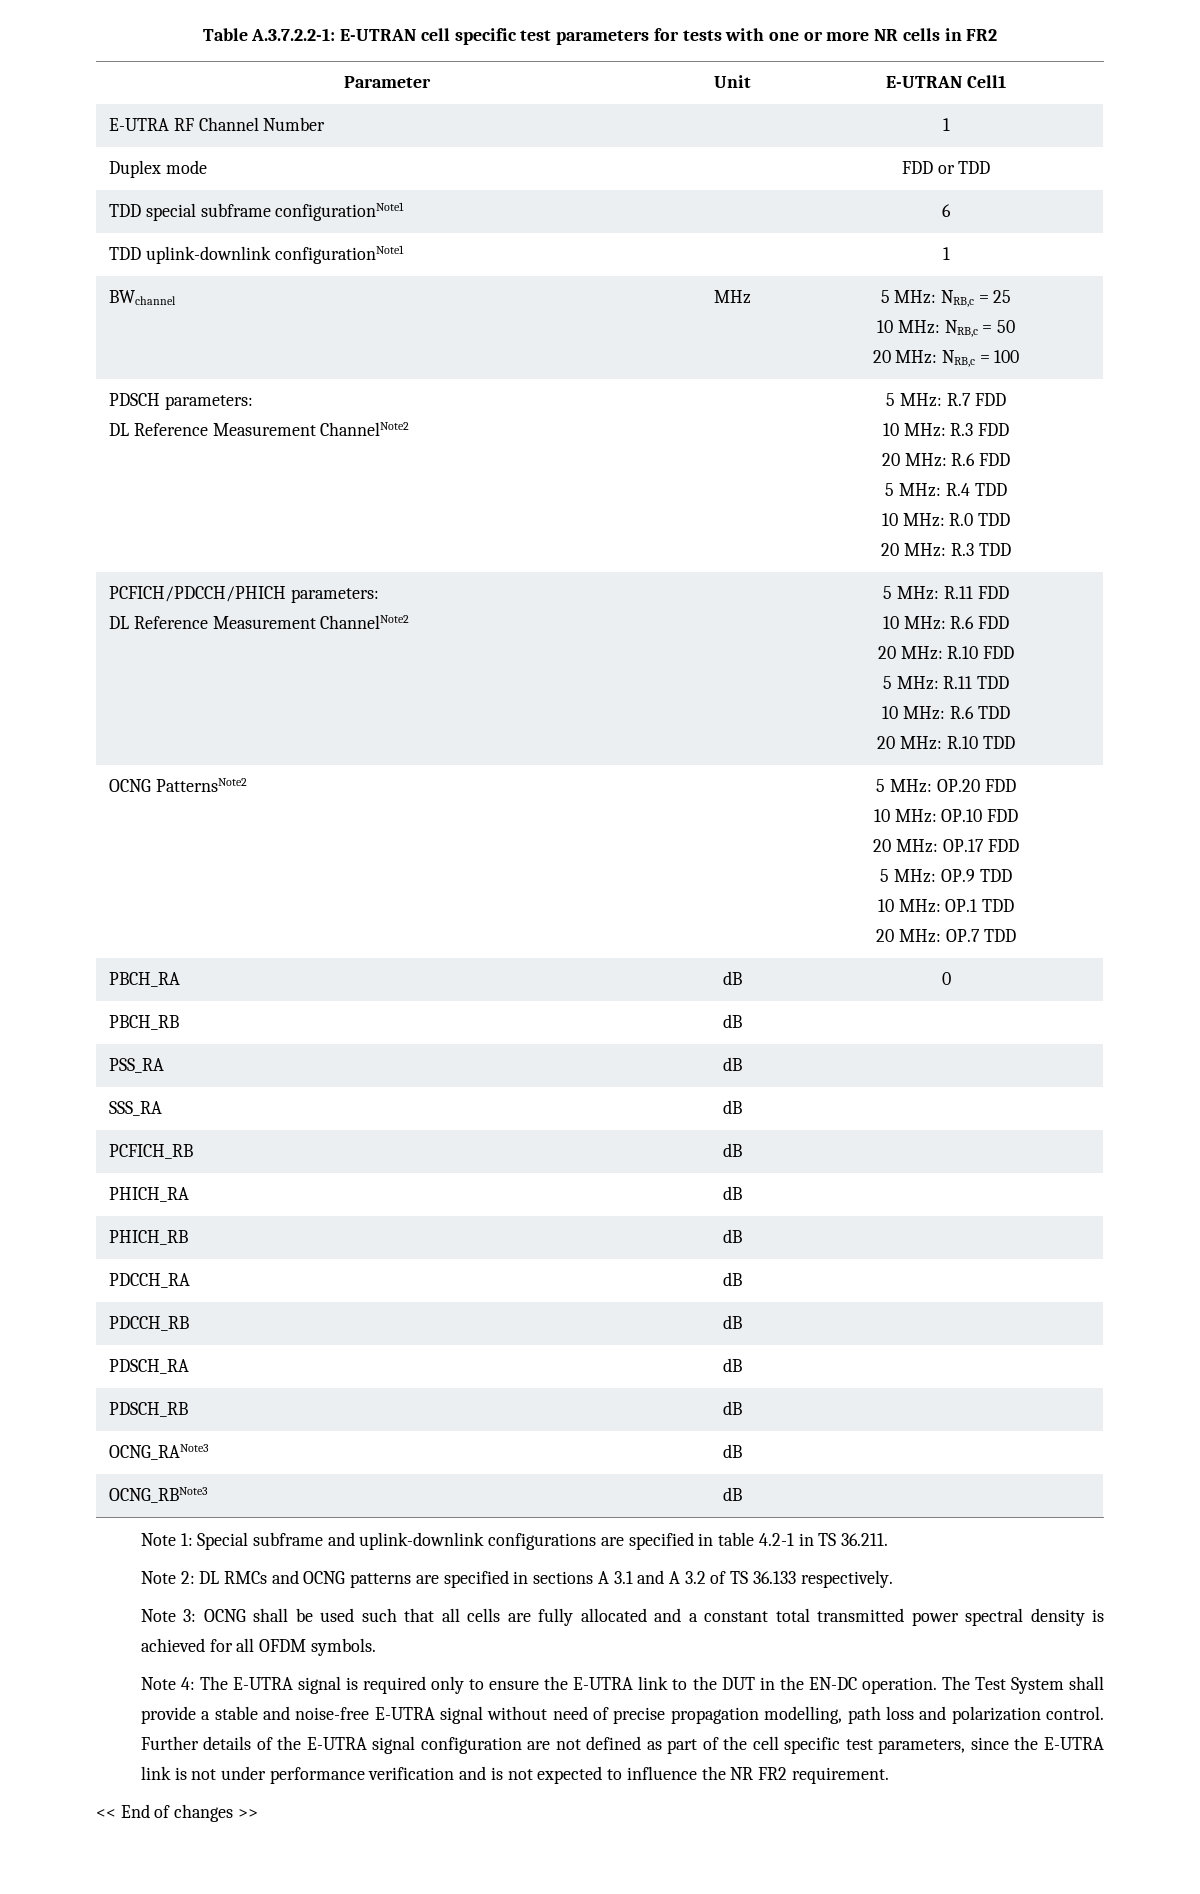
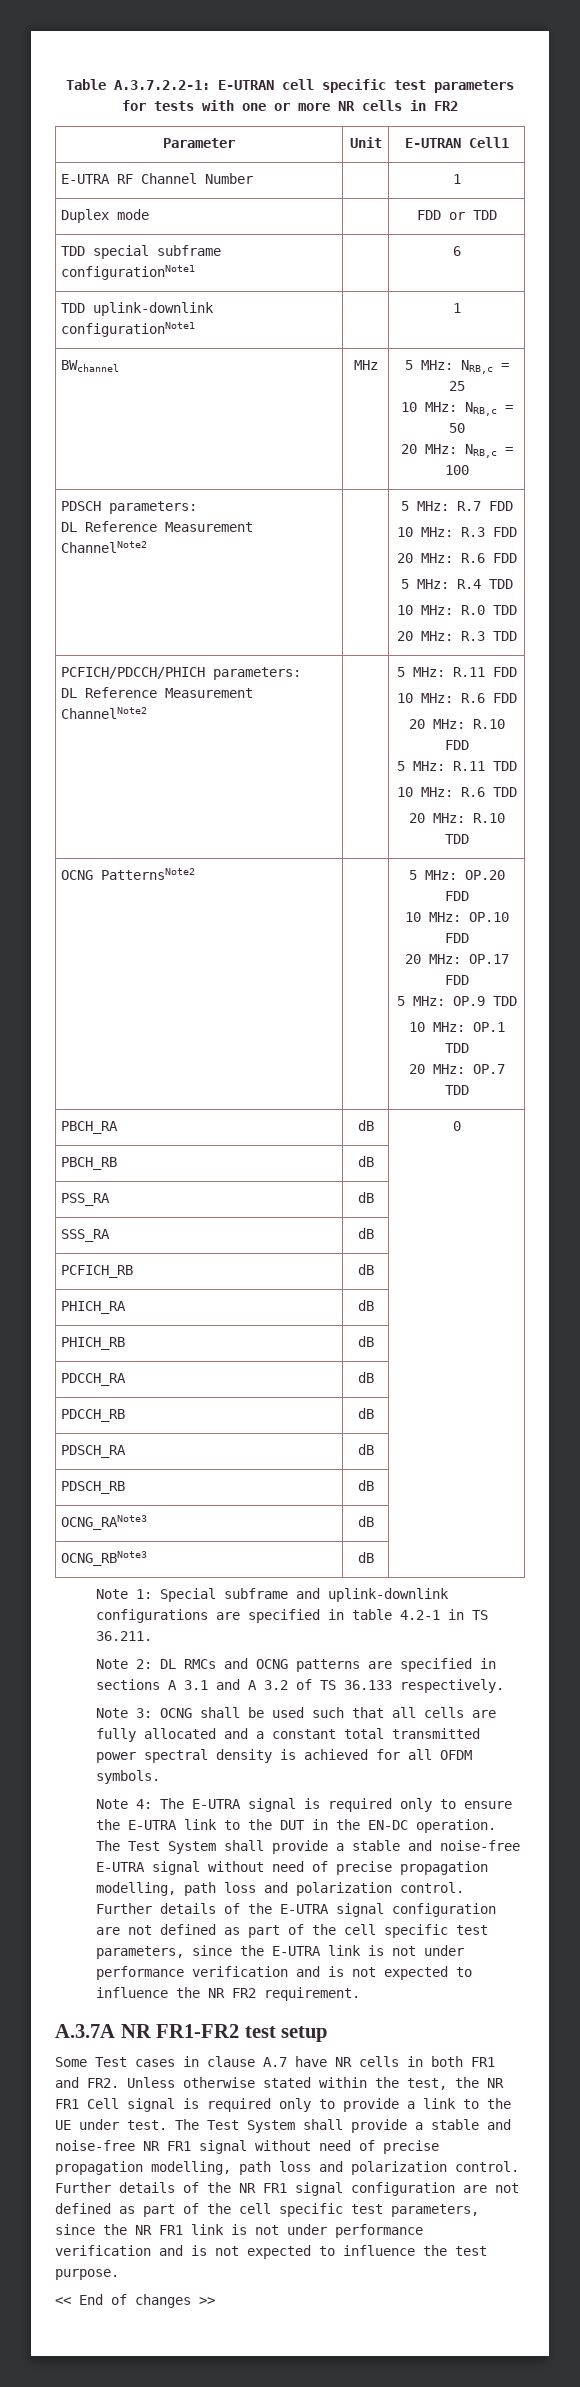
(889, 1775) none -> [55,2024,328,2042] [55,2056,495,2067] [55,2077,504,2090] [55,2098,511,2112] [55,2119,511,2133] [55,2140,439,2154] [55,2161,519,2175] [55,2182,519,2196] [55,2203,479,2217] [55,2224,423,2238] [55,2245,487,2259] [55,2269,119,2280] // A.3.7A NR FR1-FR2 test setup // Some Test cases in clause A.7 have NR cells in both FR1 and FR2. Unless otherwise stated within the test, the NR FR1 Cell signal is required only to provide a link to the UE under test. The Test System shall provide a stable and noise-free NR FR1 signal without need of precise propagation modelling, path loss and polarization control. Further details of the NR FR1 signal configuration are not defined as part of the cell specific test parameters, since the NR FR1 link is not under performance verification and is not expected to influence the test purpose.

